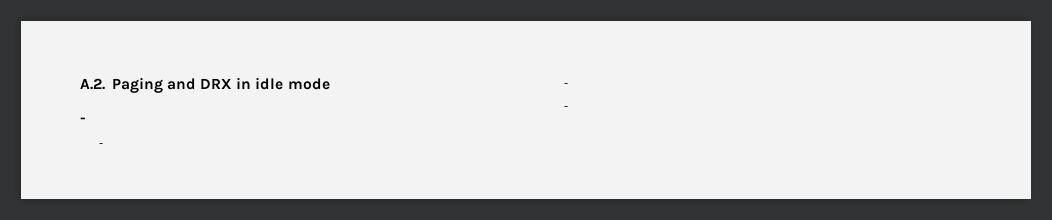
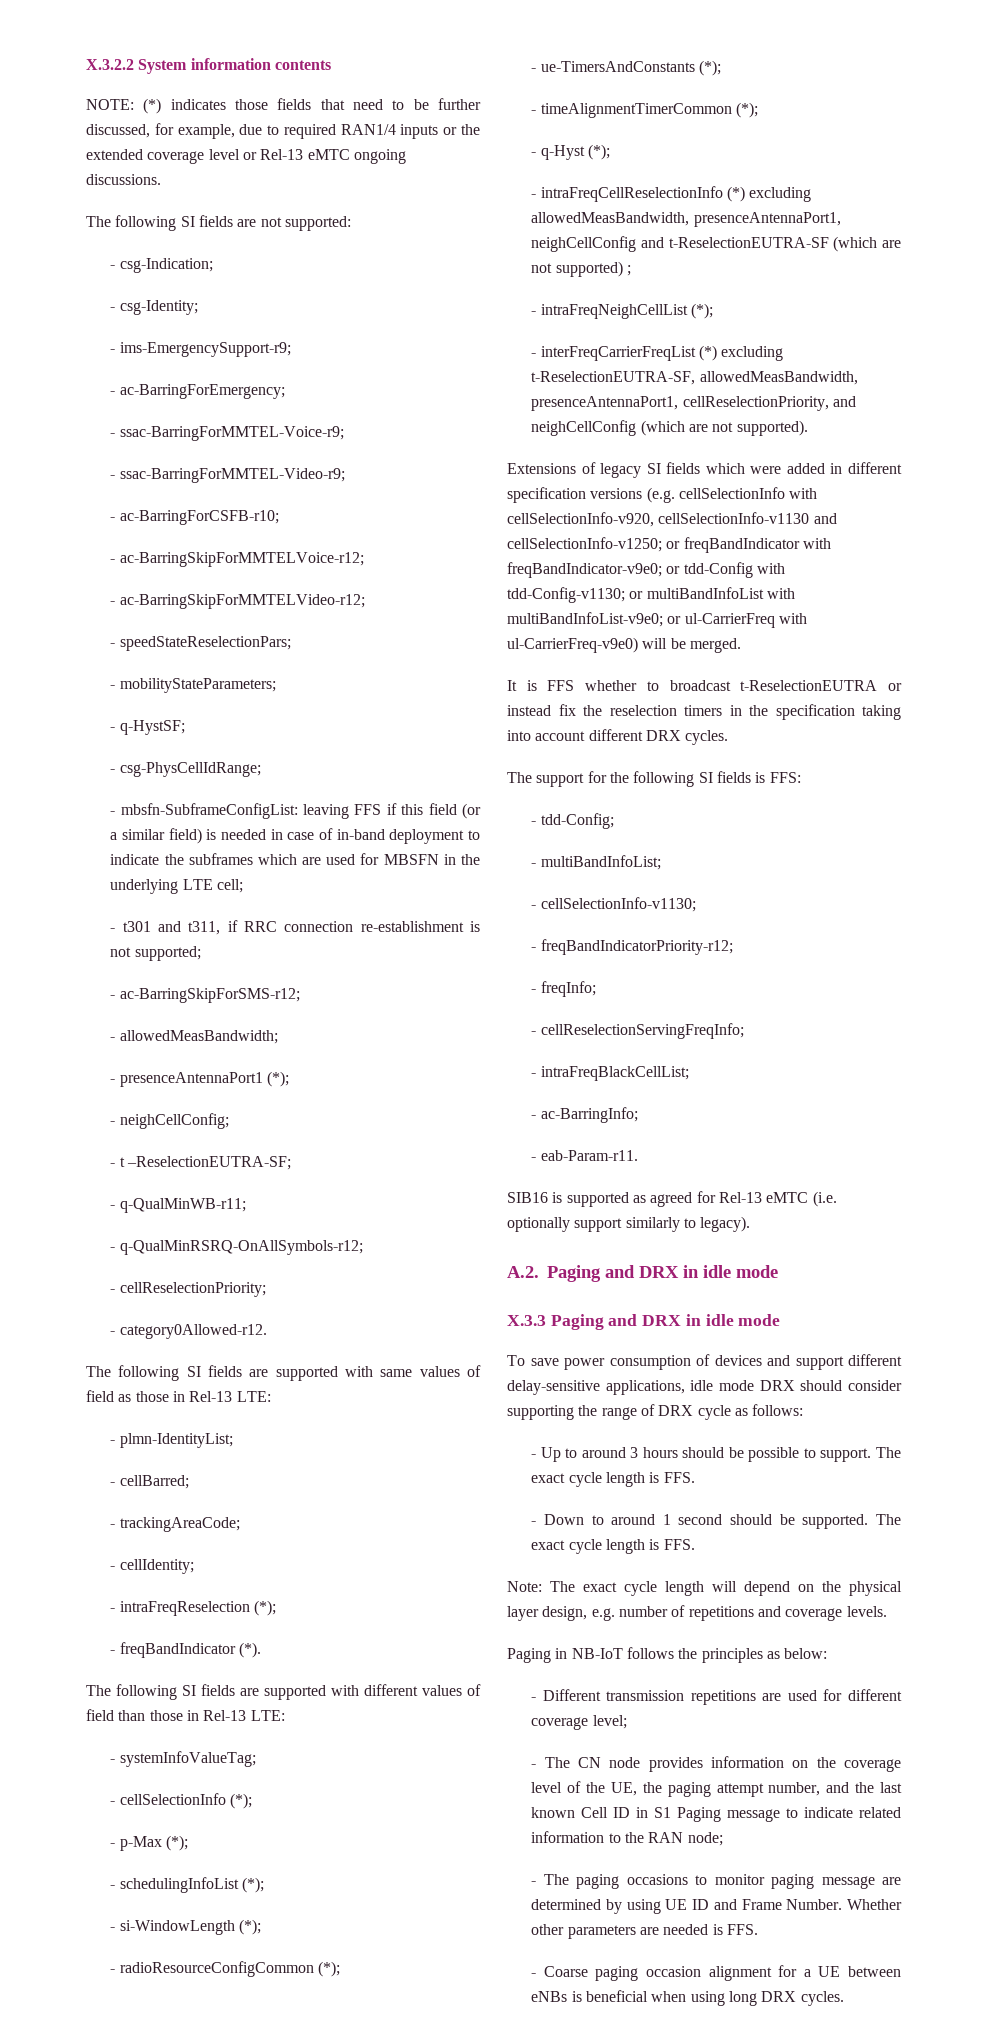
(80, 84) none -> [86,58,331,74] [86,98,481,114] [86,123,480,139] [86,149,406,164] [86,174,161,185] [86,215,351,231] [110,258,213,273] [110,300,198,315] [110,342,291,357] [110,384,285,399] [110,426,344,441] [110,468,345,483] [110,510,279,525] [110,552,364,567] [110,594,365,609] [110,636,291,651] [110,678,276,693] [110,720,185,735] [110,762,261,777] [110,803,481,819] [110,828,480,844] [110,853,480,865] [110,879,243,894] [110,920,480,935] [110,946,201,961] [110,988,300,1003] [110,1030,278,1044] [110,1071,289,1087] [110,1113,229,1129] [110,1156,291,1170] [110,1198,246,1213] [110,1240,363,1255] [110,1282,266,1297] [110,1324,267,1339] [86,1365,481,1381] [86,1390,271,1402] [110,1433,233,1448] [110,1475,189,1489] [110,1517,240,1532] [110,1559,194,1574] [110,1600,276,1616] [110,1642,261,1658] [86,1684,481,1700] [86,1709,285,1721] [110,1751,256,1767] [110,1793,252,1809] [110,1835,188,1851] [110,1877,264,1893] [110,1919,261,1935] [110,1961,340,1977] [531,60,721,76] [531,102,758,118] [531,144,610,160] [531,186,812,202] [531,212,841,227] [531,236,901,252] [531,261,631,277] [531,303,713,319] [531,345,784,361] [531,371,858,385] [531,396,856,411] [531,420,808,436] [507,462,902,478] [507,487,818,503] [507,512,837,527] [507,537,831,553] [507,562,785,578] [507,587,795,603] [507,612,807,628] [507,637,741,653] [507,680,902,691] [507,704,901,720] [507,729,729,745] [507,771,801,787] [531,813,614,829] [531,855,661,870] [531,897,696,912] [531,939,733,955] [531,981,596,997] [531,1023,744,1039] [531,1066,689,1081] [531,1107,638,1123] [531,1150,638,1161] [507,1191,837,1207] [507,1216,751,1232] X.3.2.2 System information contents // NOTE: (*) indicates those fields that need to be further discussed, for example, due to required RAN1/4 inputs or the extended coverage level or Rel-13 eMTC ongoing discussions. // The following SI fields are not supported: // - csg-Indication; // - csg-Identity; // - ims-EmergencySupport-r9; // - ac-BarringForEmergency; // - ssac-BarringForMMTEL-Voice-r9; // - ssac-BarringForMMTEL-Video-r9; // - ac-BarringForCSFB-r10; // - ac-BarringSkipForMMTELVoice-r12; // - ac-BarringSkipForMMTELVideo-r12; // - speedStateReselectionPars; // - mobilityStateParameters; // - q-HystSF; // - csg-PhysCellIdRange; // - mbsfn-SubframeConfigList: leaving FFS if this field (or a similar field) is needed in case of in-band deployment to indicate the subframes which are used for MBSFN in the underlying LTE cell; // - t301 and t311, if RRC connection re-establishment is not supported; // - ac-BarringSkipForSMS-r12; // - allowedMeasBandwidth; // - presenceAntennaPort1 (*); // - neighCellConfig; // - t –ReselectionEUTRA-SF; // - q-QualMinWB-r11; // - q-QualMinRSRQ-OnAllSymbols-r12; // - cellReselectionPriority; // - category0Allowed-r12. // The following SI fields are supported with same values of field as those in Rel-13 LTE: // - plmn-IdentityList; // - cellBarred; // - trackingAreaCode; // - cellIdentity; // - intraFreqReselection (*); // - freqBandIndicator (*). // The following SI fields are supported with different values of field than those in Rel-13 LTE: // - systemInfoValueTag; // - cellSelectionInfo (*); // - p-Max (*); // - schedulingInfoList (*); // - si-WindowLength (*); // - radioResourceConfigCommon (*); // - ue-TimersAndConstants (*); // - timeAlignmentTimerCommon (*); // - q-Hyst (*); // - intraFreqCellReselectionInfo (*) excluding allowedMeasBandwidth, presenceAntennaPort1, neighCellConfig and t-ReselectionEUTRA-SF (which are not supported) ; // - intraFreqNeighCellList (*); // - interFreqCarrierFreqList (*) excluding t-ReselectionEUTRA-SF, allowedMeasBandwidth, presenceAntennaPort1, cellReselectionPriority, and neighCellConfig (which are not supported). // Extensions of legacy SI fields which were added in different specification versions (e.g. cellSelectionInfo with cellSelectionInfo-v920, cellSelectionInfo-v1130 and cellSelectionInfo-v1250; or freqBandIndicator with freqBandIndicator-v9e0; or tdd-Config with tdd-Config-v1130; or multiBandInfoList with multiBandInfoList-v9e0; or ul-CarrierFreq with ul-CarrierFreq-v9e0) will be merged. // It is FFS whether to broadcast t-ReselectionEUTRA or instead fix the reselection timers in the specification taking into account different DRX cycles. // The support for the following SI fields is FFS: // - tdd-Config; // - multiBandInfoList; // - cellSelectionInfo-v1130; // - freqBandIndicatorPriority-r12; // - freqInfo; // - cellReselectionServingFreqInfo; // - intraFreqBlackCellList; // - ac-BarringInfo; // - eab-Param-r11. // SIB16 is supported as agreed for Rel-13 eMTC (i.e. optionally support similarly to legacy). //
[80,117,86,123] [99,143,104,147] [564,83,569,87] [564,106,569,110] - // - // - // - -> [507,1314,781,1330] [507,1354,902,1370] [507,1380,902,1395] [507,1404,804,1420] [531,1447,901,1462] [531,1472,695,1487] [531,1514,901,1529] [531,1539,695,1554] [507,1581,902,1596] [507,1605,887,1621] [507,1647,828,1663] [531,1689,902,1705] [531,1715,627,1730] [531,1756,901,1772] [531,1781,902,1797] [531,1807,901,1822] [531,1831,723,1846] [531,1874,901,1889] [531,1899,902,1914] [531,1924,758,1939] [531,1965,901,1981] [531,1990,844,2006] X.3.3 Paging and DRX in idle mode // To save power consumption of devices and support different delay-sensitive applications, idle mode DRX should consider supporting the range of DRX cycle as follows: // - Up to around 3 hours should be possible to support. The exact cycle length is FFS. // - Down to around 1 second should be supported. The exact cycle length is FFS. // Note: The exact cycle length will depend on the physical layer design, e.g. number of repetitions and coverage levels. // Paging in NB-IoT follows the principles as below: // - Different transmission repetitions are used for different coverage level; // - The CN node provides information on the coverage level of the UE, the paging attempt number, and the last known Cell ID in S1 Paging message to indicate related information to the RAN node; // - The paging occasions to monitor paging message are determined by using UE ID and Frame Number. Whether other parameters are needed is FFS. // - Coarse paging occasion alignment for a UE between eNBs is beneficial when using long DRX cycles.

